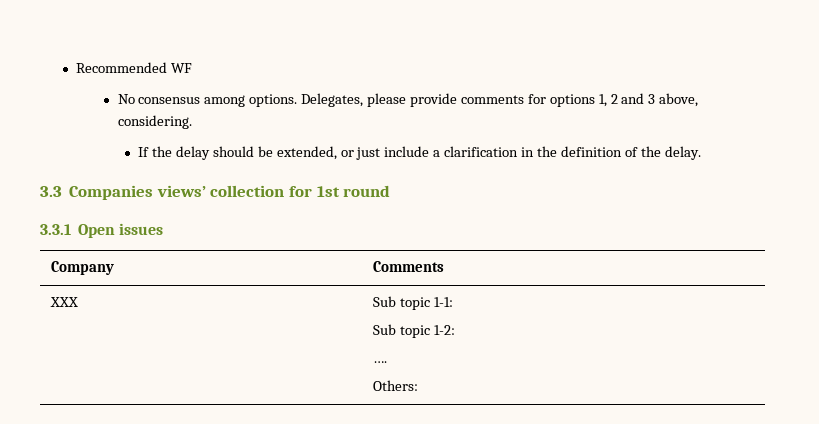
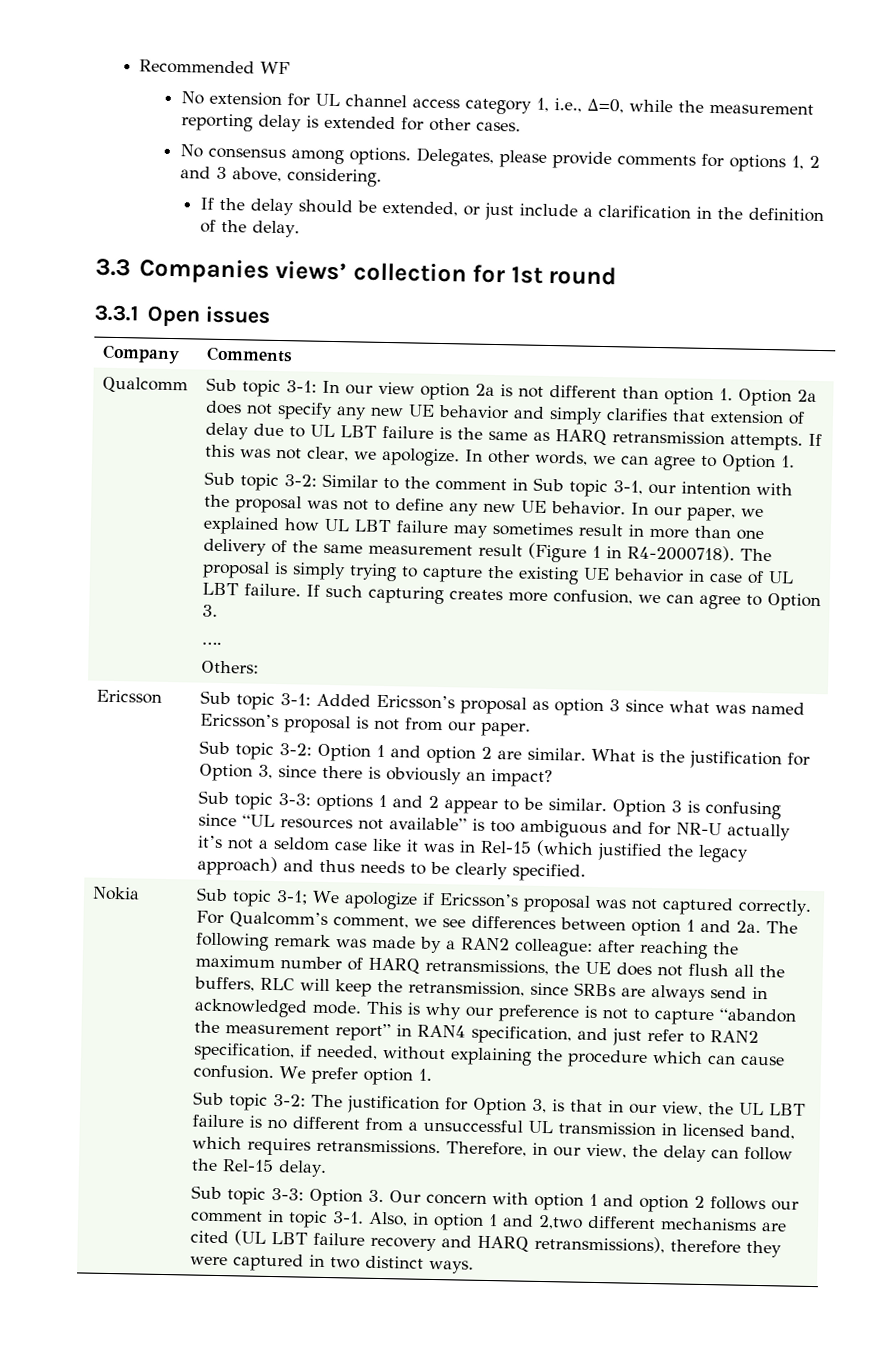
(193, 68) none -> [180,91,814,115] [180,113,521,132] // No extension for UL channel access category 1, i.e., Δ=0, while the measurement reporting delay is extended for other cases.
[50,297,79,307] [373,296,453,310] [373,324,455,338] [373,361,388,363] [373,380,419,391] XXX | Sub topic 1-1: // Sub topic 1-2: // …. // Others: -> [102,376,189,394] [206,377,818,407] [205,400,806,426] [205,422,823,451] [205,444,796,473] [204,471,794,498] [204,494,765,522] [203,516,765,541] [203,538,773,563] [202,560,795,585] [202,582,822,612] [202,604,219,617] [201,641,223,646] [201,660,260,674] [96,689,163,704] [200,690,806,717] [200,713,532,737] [199,740,811,770] [199,763,554,788] [198,790,782,820] [198,813,792,841] [197,835,750,863] [197,855,587,882] [92,886,141,901] [196,887,813,916] [196,910,799,937] [196,932,740,960] [195,954,786,978] [194,976,769,1002] [194,998,798,1026] [194,1020,760,1046] [193,1042,786,1068] [193,1064,433,1086] [193,1091,807,1116] [192,1114,796,1140] [192,1136,794,1163] [191,1158,328,1178] [191,1185,800,1213] [190,1209,788,1232] [190,1229,783,1258] [190,1253,475,1274] Qualcomm | Sub topic 3-1: In our view option 2a is not different than option 1. Option 2a does not specify any new UE behavior and simply clarifies that extension of delay due to UL LBT failure is the same as HARQ retransmission attempts. If this was not clear, we apologize. In other words, we can agree to Option 1. // Sub topic 3-2: Similar to the comment in Sub topic 3-1, our intention with the proposal was not to define any new UE behavior. In our paper, we explained how UL LBT failure may sometimes result in more than one delivery of the same measurement result (Figure 1 in R4-2000718). The proposal is simply trying to capture the existing UE behavior in case of UL LBT failure. If such capturing creates more confusion, we can agree to Option 3. // …. // Others: // Ericsson | Sub topic 3-1: Added Ericsson’s proposal as option 3 since what was named Ericsson’s proposal is not from our paper. // Sub topic 3-2: Option 1 and option 2 are similar. What is the justification for Option 3, since there is obviously an impact? // Sub topic 3-3: options 1 and 2 appear to be similar. Option 3 is confusing since “UL resources not available” is too ambiguous and for NR-U actually it’s not a seldom case like it was in Rel-15 (which justified the legacy approach) and thus needs to be clearly specified. // Nokia | Sub topic 3-1; We apologize if Ericsson’s proposal was not captured correctly. For Qualcomm’s comment, we see differences between option 1 and 2a. The following remark was made by a RAN2 colleague: after reaching the maximum number of HARQ retransmissions, the UE does not flush all the buffers, RLC will keep the retransmission, since SRBs are always send in acknowledged mode. This is why our preference is not to capture “abandon the measurement report” in RAN4 specification, and just refer to RAN2 specification, if needed, without explaining the procedure which can cause confusion. We prefer option 1. // Sub topic 3-2: The justification for Option 3, is that in our view, the UL LBT failure is no different from a unsuccessful UL transmission in licensed band, which requires retransmissions. Therefore, in our view, the delay can follow the Rel-15 delay. // Sub topic 3-3: Option 3. Our concern with option 1 and option 2 follows our comment in topic 3-1. Also, in option 1 and 2,two different mechanisms are cited (UL LBT failure recovery and HARQ retransmissions), therefore they were captured in two distinct ways.

